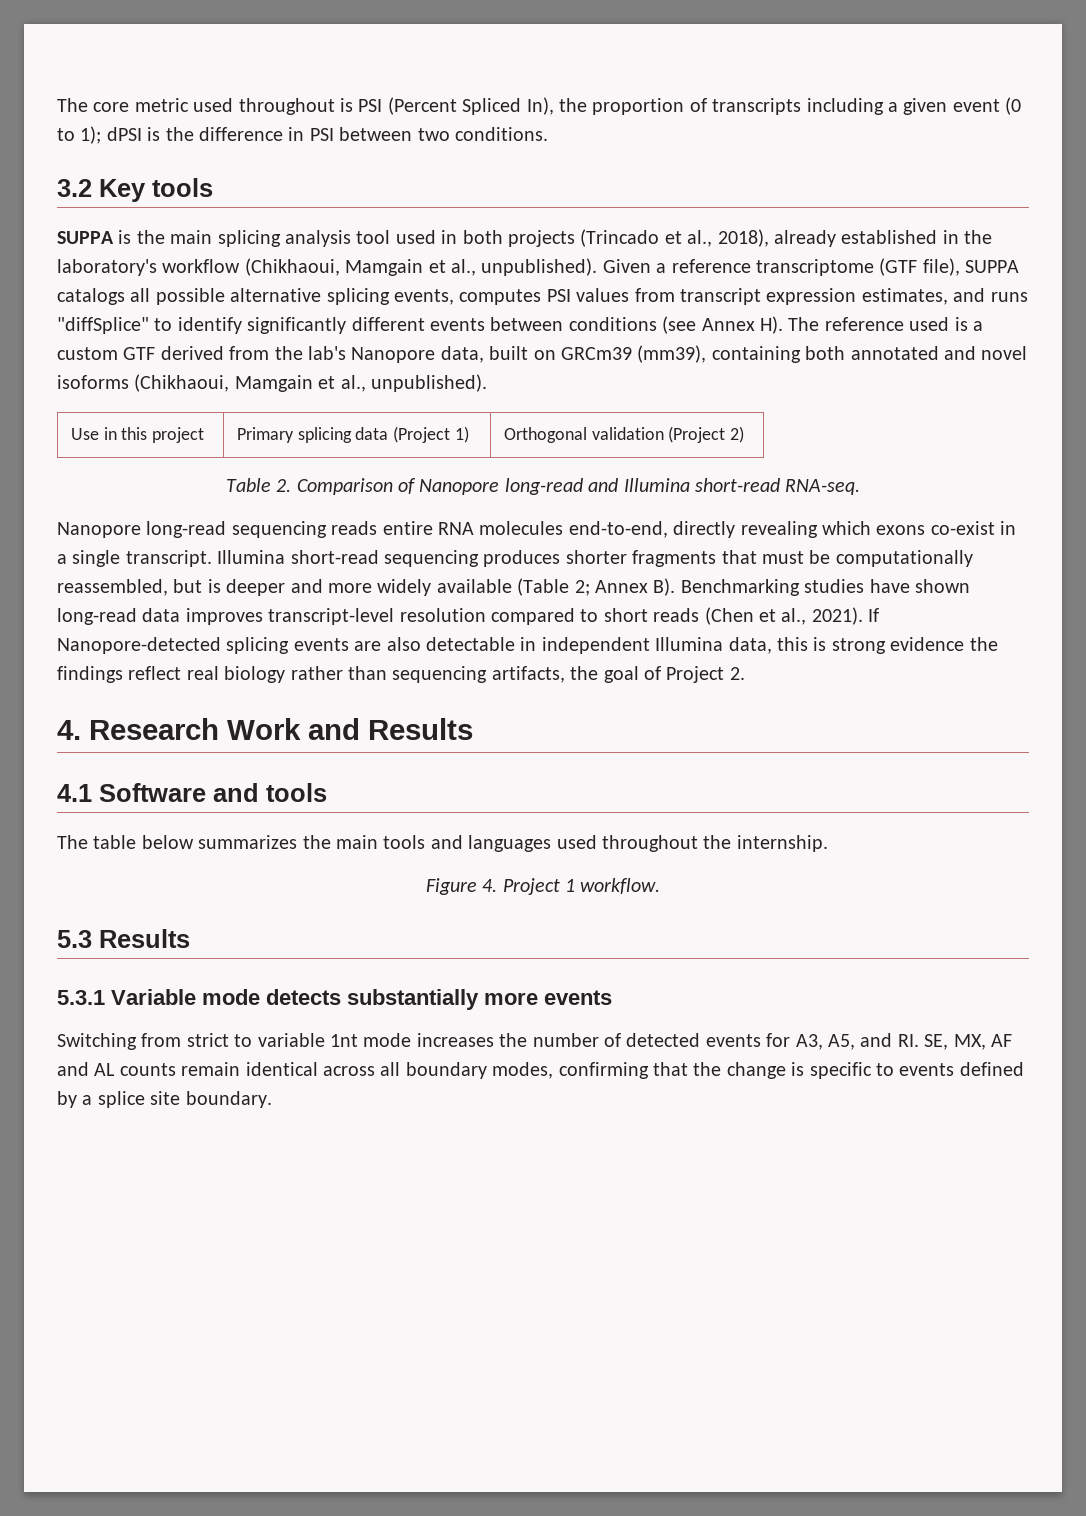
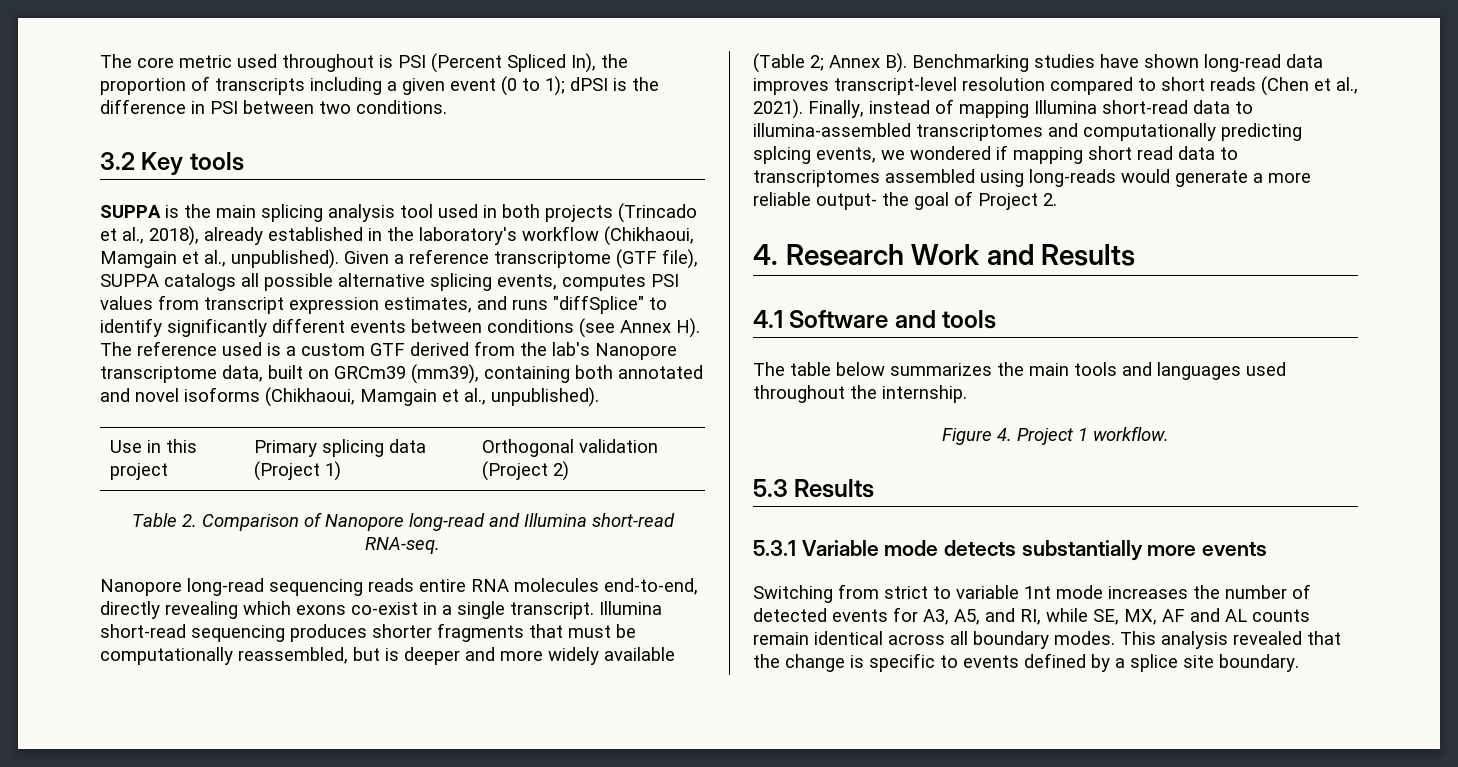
(436, 355) none -> [100,366,217,383] transcriptome
[868,608,880,622] [57,637,998,654] [57,666,565,683] If Nanopore-detected splicing events are also detectable in independent Illumina data, this is strong evidence the findings reflect real biology rather than sequencing artifacts, -> [808,99,1253,118] [753,123,1302,141] [753,145,1238,164] [753,169,1311,187] [753,192,877,210] Finally, instead of mapping Illumina short-read data to illumina-assembled transcriptomes and computationally predicting splcing events, we wondered if mapping short read data to transcriptomes assembled using long-reads would generate a more reliable output-
[897,1034,919,1047] RI. -> [1020,608,1088,625] RI, while
[492,1062,649,1079] modes, confirming -> [1054,631,1302,649] modes. This analysis revealed

